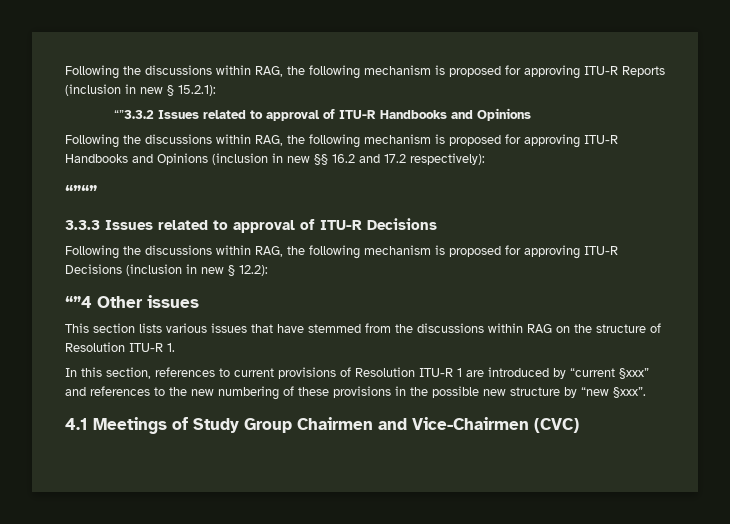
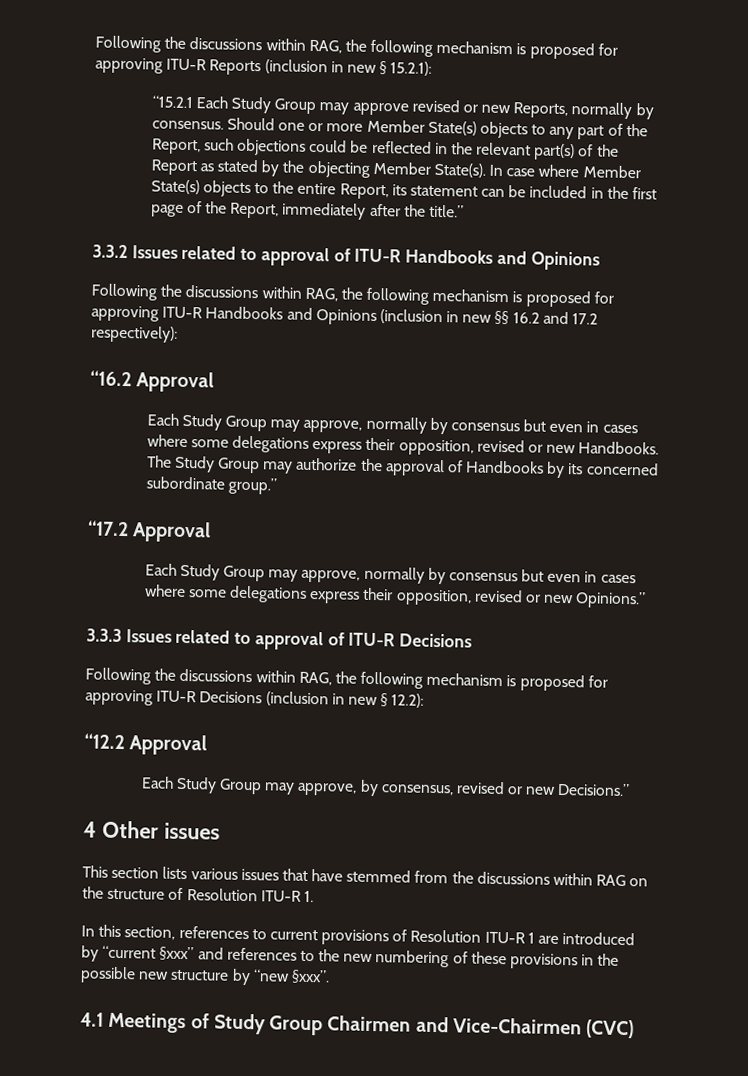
[113,110,154,119] “”3.3.2 -> [151,95,654,120] [151,117,648,140] [151,138,619,161] [150,159,641,179] [150,179,657,200] [150,200,464,220] [92,244,128,259] “15.2.1 Each Study Group may approve revised or new Reports, normally by consensus. Should one or more Member State(s) objects to any part of the Report, such objections could be reflected in the relevant part(s) of the Report as stated by the objecting Member State(s). In case where Member State(s) objects to the entire Report, its statement can be included in the first page of the Report, immediately after the title.” // 3.3.2
[65,185,97,197] “”“” -> [90,370,215,393] [146,413,638,435] [146,434,660,456] [146,455,659,479] [145,476,277,495] [88,520,212,543] [144,563,636,585] [144,584,647,609] “16.2 Approval // Each Study Group may approve, normally by consensus but even in cases where some delegations express their opposition, revised or new Handbooks. The Study Group may authorize the approval of Handbooks by its concerned subordinate group.” // “17.2 Approval // Each Study Group may approve, normally by consensus but even in cases where some delegations express their opposition, revised or new Opinions.”
[65,296,92,308] “”4 -> [84,733,208,756] [140,776,631,797] [83,821,97,838] “12.2 Approval // Each Study Group may approve, by consensus, revised or new Decisions.” // 4

